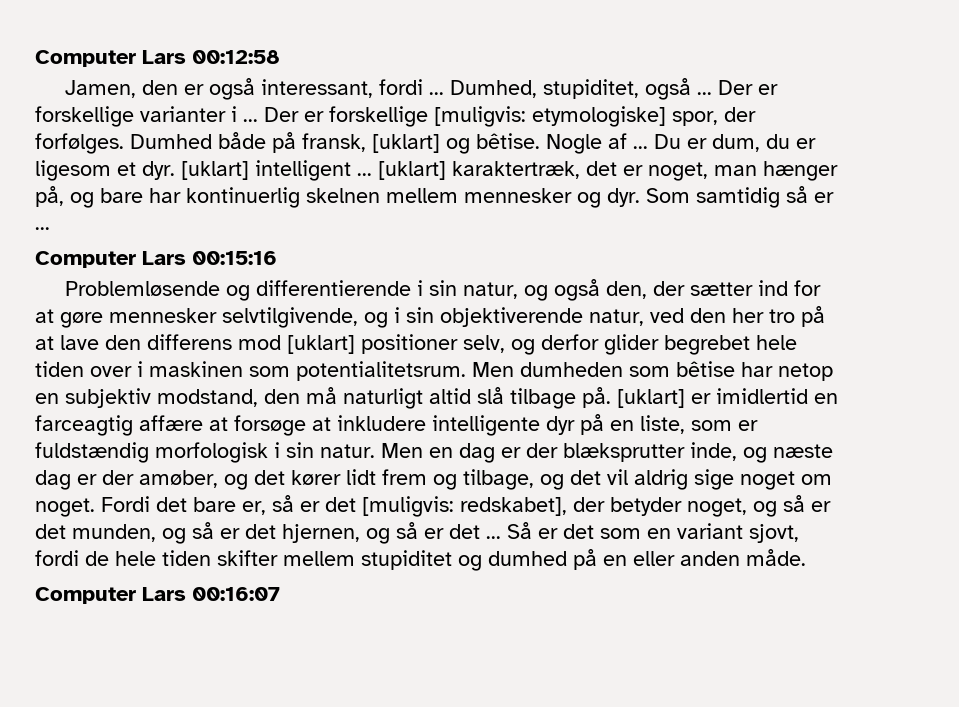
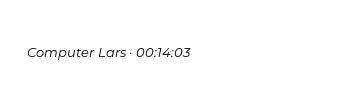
[35,50,280,67] [64,78,778,100] [35,106,756,127] [35,132,816,154] [35,160,838,181] [35,186,834,208] [35,227,50,230] [35,251,277,268] [64,279,821,301] [35,306,825,328] [35,334,797,355] [35,361,833,381] [35,387,838,409] [35,414,758,436] [35,442,833,463] [35,469,832,490] [35,495,831,517] [35,522,799,544] [35,549,806,571] [35,587,280,604] Computer Lars 00:12:58 // Jamen, den er også interessant, fordi ... Dumhed, stupiditet, også ... Der er forskellige varianter i ... Der er forskellige [muligvis: etymologiske] spor, der forfølges. Dumhed både på fransk, [uklart] og bêtise. Nogle af ... Du er dum, du er ligesom et dyr. [uklart] intelligent ... [uklart] karaktertræk, det er noget, man hænger på, og bare har kontinuerlig skelnen mellem mennesker og dyr. Som samtidig så er ... // Computer Lars 00:15:16 // Problemløsende og differentierende i sin natur, og også den, der sætter ind for at gøre mennesker selvtilgivende, og i sin objektiverende natur, ved den her tro på at lave den differens mod [uklart] positioner selv, og derfor glider begrebet hele tiden over i maskinen som potentialitetsrum. Men dumheden som bêtise har netop en subjektiv modstand, den må naturligt altid slå tilbage på. [uklart] er imidlertid en farceagtig affære at forsøge at inkludere intelligente dyr på en liste, som er fuldstændig morfologisk i sin natur. Men en dag er der blæksprutter inde, og næste dag er der amøber, og det kører lidt frem og tilbage, og det vil aldrig sige noget om noget. Fordi det bare er, så er det [muligvis: redskabet], der betyder noget, og så er det munden, og så er det hjernen, og så er det ... Så er det som en variant sjovt, fordi de hele tiden skifter mellem stupiditet og dumhed på en eller anden måde. // Computer Lars 00:16:07 -> [27,48,191,60] Computer Lars · 00:14:03

